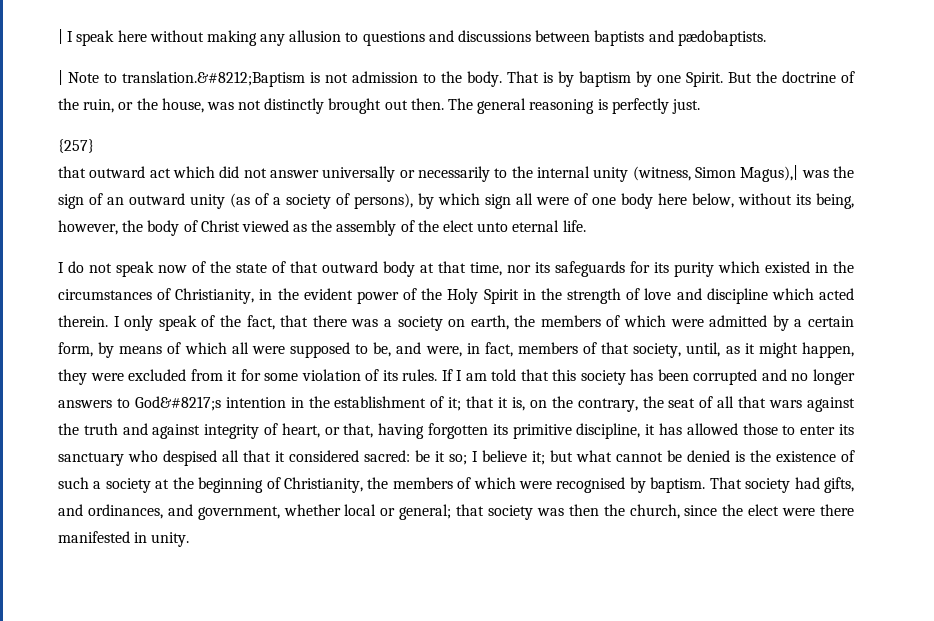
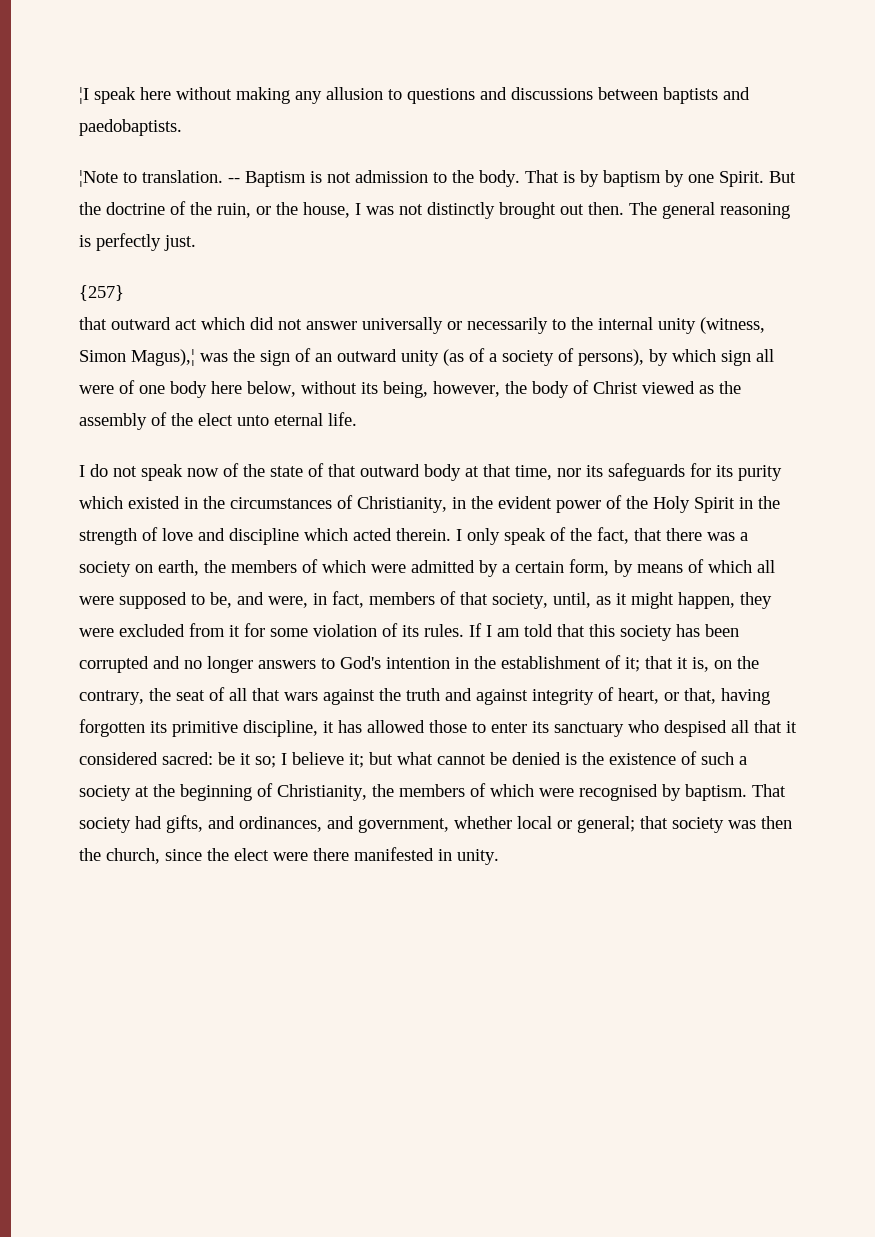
[58,29,74,44] | I -> [79,87,89,104] ¦I
[677,30,766,46] [58,70,305,87] pædobaptists. // | Note to translation.&#8212;Baptism -> [79,119,182,136] [79,170,306,187] paedobaptists. // ¦Note to translation. -- Baptism
(204, 105) none -> [355,203,361,215] I
[740,165,799,182] Magus),| -> [131,349,195,366] Magus),¦
[134,396,221,411] God&#8217;s -> [340,656,381,669] God's

